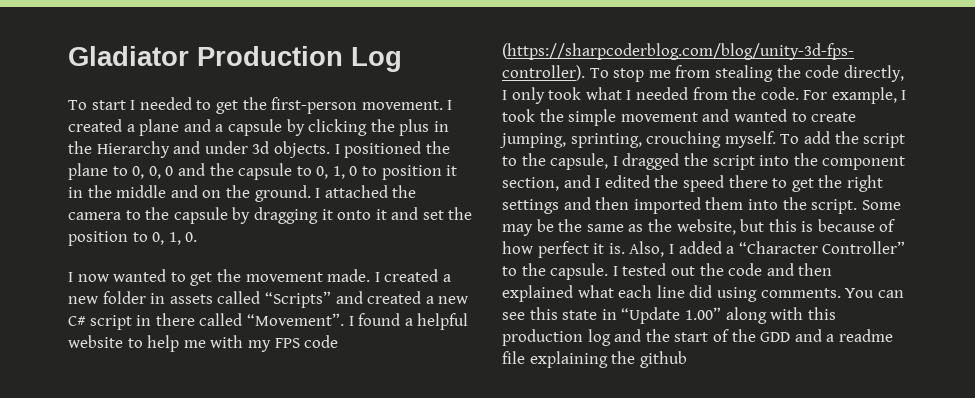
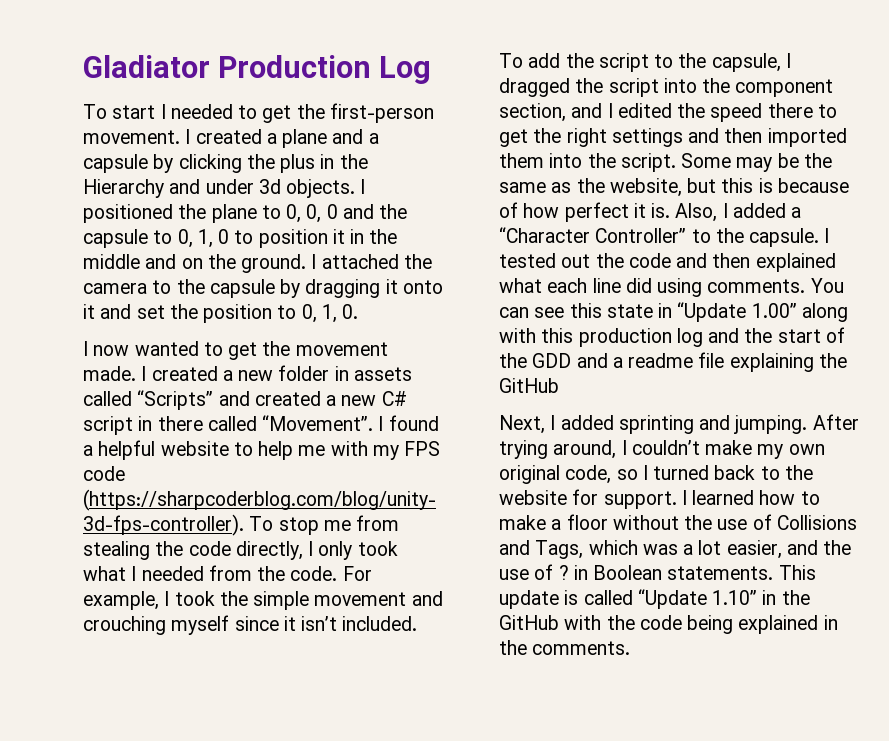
[733,109,857,122] [499,131,776,148] wanted to create jumping, sprinting, crouching myself. -> [83,615,418,635] crouching myself since it isn’t included.
[639,351,687,368] github -> [499,378,559,393] [499,414,859,434] [499,440,825,459] [499,465,813,484] [499,489,820,509] [499,514,857,530] [499,540,852,559] [499,564,816,580] [499,589,810,609] [499,615,838,634] [499,640,631,655] GitHub // Next, I added sprinting and jumping. After trying around, I couldn’t make my own original code, so I turned back to the website for support. I learned how to make a floor without the use of Collisions and Tags, which was a lot easier, and the use of ? in Boolean statements. This update is called “Update 1.10” in the GitHub with the code being explained in the comments.

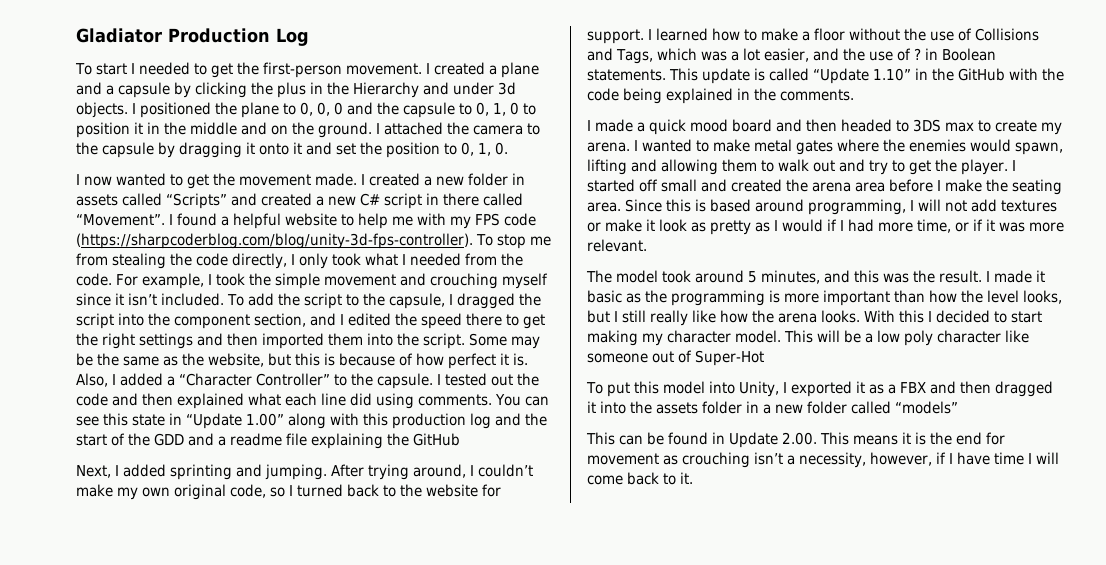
(631, 648) none -> [587,119,1062,135] [587,139,1063,155] [587,159,1016,175] [587,179,1062,195] [587,199,1057,215] [587,219,1064,235] [587,239,647,252] [586,270,1045,284] [587,290,1062,306] [587,310,1042,326] [587,330,1029,346] [587,350,764,366] [586,381,1053,397] [587,401,958,414] [586,432,1005,448] [587,452,1059,468] [587,472,693,485] // I made a quick mood board and then headed to 3DS max to create my arena. I wanted to make metal gates where the enemies would spawn, lifting and allowing them to walk out and try to get the player. I started off small and created the arena area before I make the seating area. Since this is based around programming, I will not add textures or make it look as pretty as I would if I had more time, or if it was more relevant. // The model took around 5 minutes, and this was the result. I made it basic as the programming is more important than how the level looks, but I still really like how the arena looks. With this I decided to start making my character model. This will be a low poly character like someone out of Super-Hot // To put this model into Unity, I exported it as a FBX and then dragged it into the assets folder in a new folder called “models” // This can be found in Update 2.00. This means it is the end for movement as crouching isn’t a necessity, however, if I have time I will come back to it.

